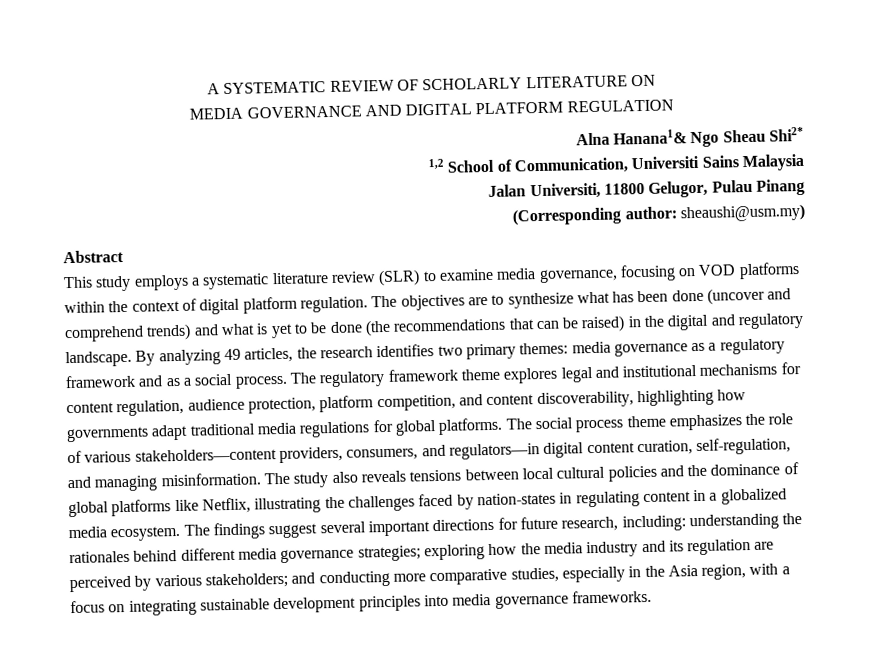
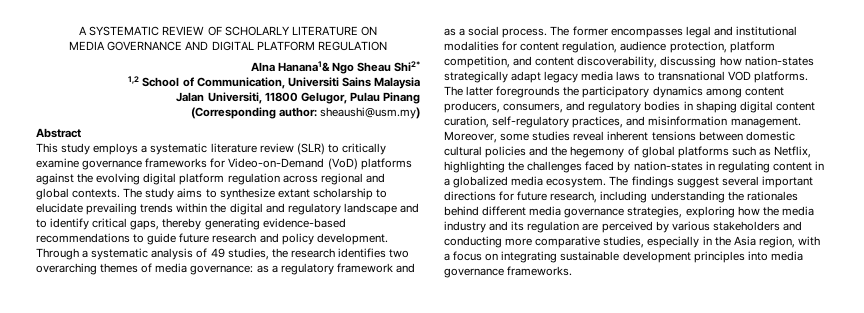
[438,262,800,284] [64,287,792,315] [64,312,805,343] [65,341,688,368] examine media governance, focusing on VOD platforms within the context of digital platform regulation. The objectives are to synthesize what has been done (uncover and comprehend trends) and what is yet to be done (the recommendations that can be raised) in the digital and regulatory landscape. By analyzing 49 articles, the research identifies two primary themes: media governance -> [341,143,386,155] [36,158,412,170] [36,173,385,185] [36,188,387,200] [36,203,419,215] [36,218,346,230] [36,233,388,245] [36,248,410,260] [36,263,254,275] critically examine governance frameworks for Video-on-Demand (VoD) platforms against the evolving digital platform regulation across regional and global contexts. The study aims to synthesize extant scholarship to elucidate prevailing trends within the digital and regulatory landscape and to identify critical gaps, thereby generating evidence‐based recommendations to guide future research and policy development. Through a systematic analysis of 49 studies, the research identifies two overarching themes of media governance:
[319,367,559,388] regulatory framework theme explores -> [572,26,683,38] former encompasses
[699,363,778,376] mechanisms -> [444,41,499,51] modalities
[636,389,747,407] [66,413,794,443] [67,437,792,464] [67,470,406,492] highlighting how governments adapt traditional media regulations for global platforms. The social process theme emphasizes the role of various stakeholders—content providers, consumers, and regulators—in digital content curation, self-regulation, and managing misinformation. The study also reveals -> [660,56,814,68] [444,71,808,83] [444,86,784,98] [444,101,815,113] [444,116,801,128] [444,131,649,143] discussing how nation-states strategically adapt legacy media laws to transnational VOD platforms. The latter foregrounds the participatory dynamics among content producers, consumers, and regulatory bodies in shaping digital content curation, self-regulatory practices, and misinformation management. Moreover, some studies reveal inherent
[521,467,554,480] local -> [745,131,795,141] domestic
[710,463,781,476] dominance -> [570,146,625,158] hegemony
[174,497,322,514] like Netflix, illustrating -> [731,146,812,158] [444,161,505,173] such as Netflix, highlighting
[621,515,686,532] including: -> [600,191,648,203] including
[357,545,421,562] strategies; -> [627,206,683,218] strategies,
[204,572,288,589] stakeholders; -> [712,221,780,231] stakeholders

